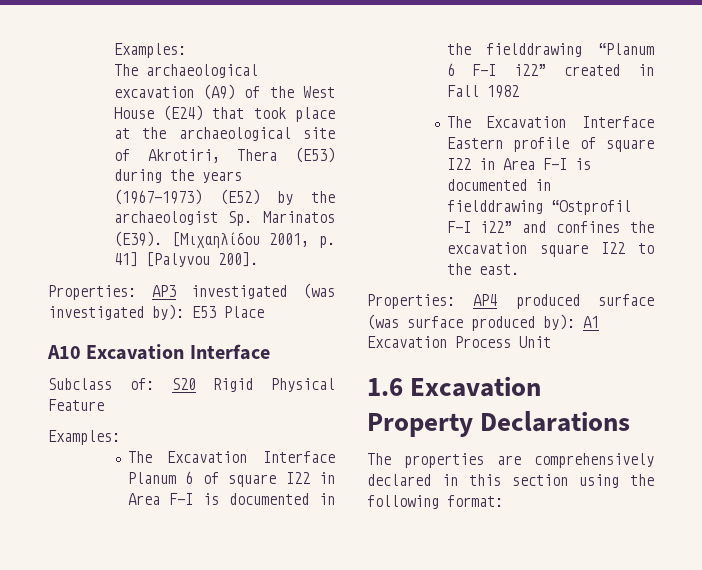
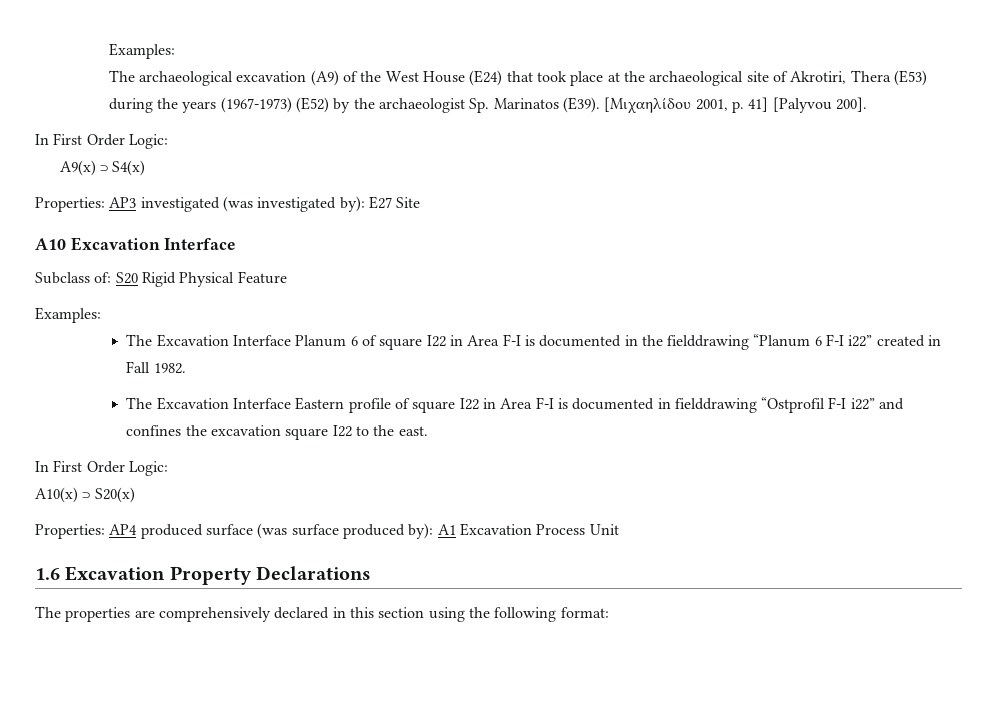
(258, 259) none -> [35,133,168,149] [59,160,146,176] // In First Order Logic: // A9(x) ⊃ S4(x)
[192,306,264,318] E53 Place -> [368,196,421,209] E27 Site
[486,85,519,98] 1982 -> [153,363,186,374] 1982.
(519, 269) none -> [35,460,168,476] [35,487,135,503] // In First Order Logic: // A10(x) ⊃ S20(x)

